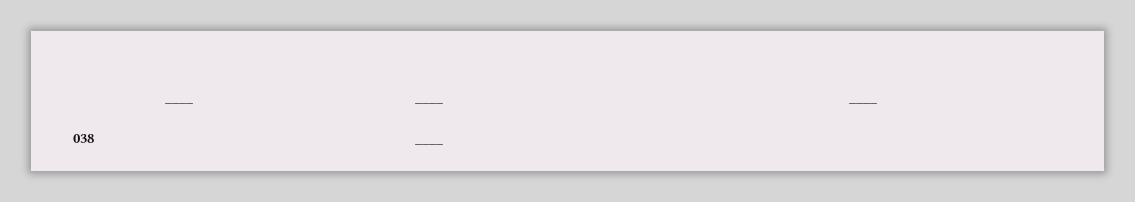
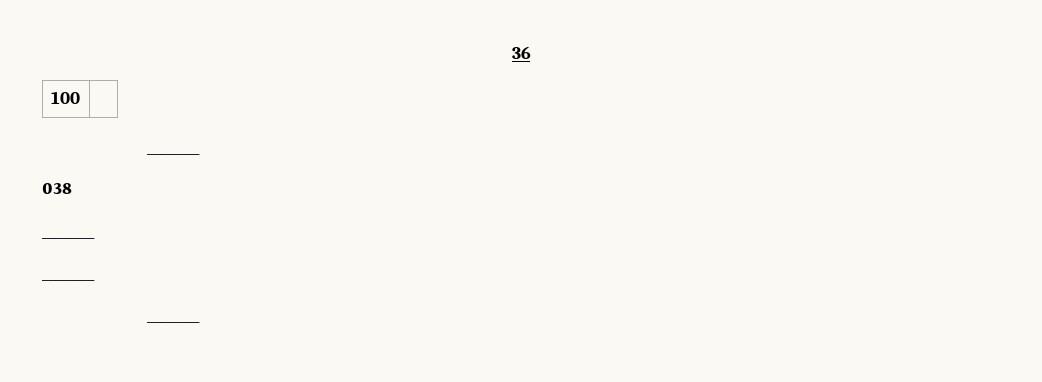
(164, 103) none -> [511,46,531,59] [50,91,80,104] 36 // 100 | //

